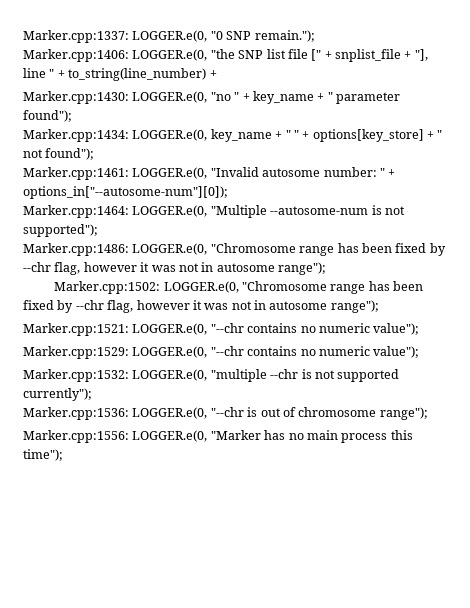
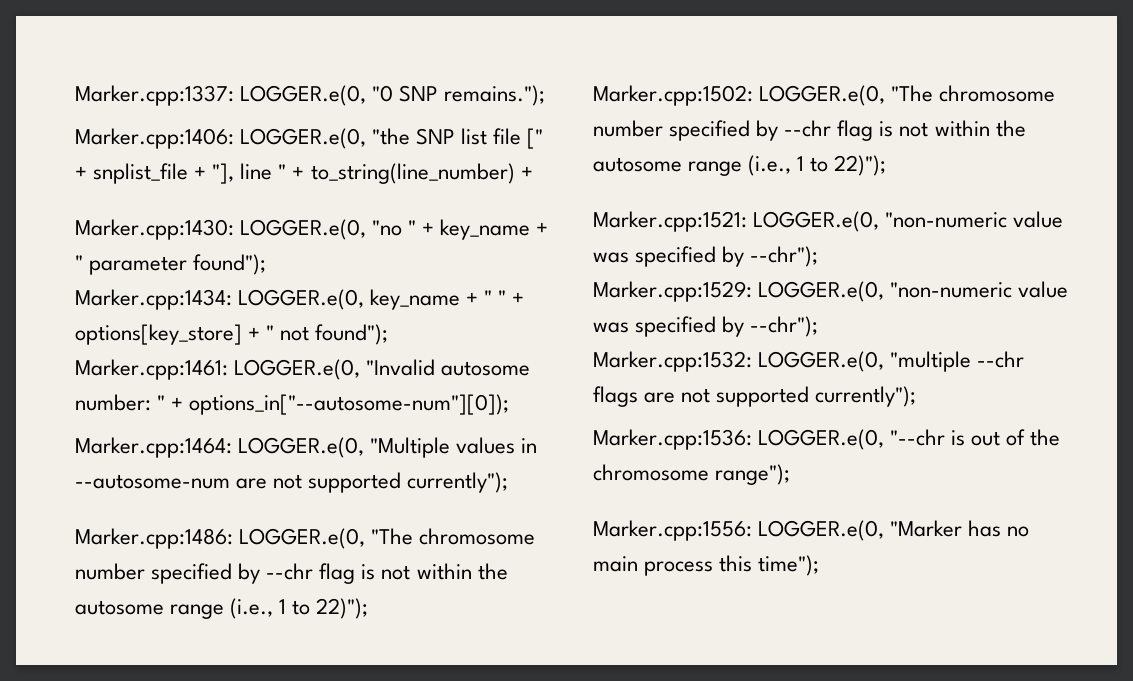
[254,30,315,42] remain."); -> [444,85,546,106] remains.");
[270,205,405,215] [23,224,98,237] [23,243,446,256] [23,262,326,275] [54,281,424,294] [23,300,379,313] [23,323,420,336] [23,346,420,359] --autosome-num is not supported"); // Marker.cpp:1486: LOGGER.e(0, "Chromosome range has been fixed by --chr flag, however it was not in autosome range"); // Marker.cpp:1502: LOGGER.e(0, "Chromosome range has been fixed by --chr flag, however it was not in autosome range"); // Marker.cpp:1521: LOGGER.e(0, "--chr contains no numeric value"); // Marker.cpp:1529: LOGGER.e(0, "--chr contains no numeric value"); -> [456,437,538,454] [75,472,509,493] [75,528,536,549] [75,563,508,584] [75,598,369,619] [593,85,1056,106] [593,120,1026,141] [593,155,887,176] [593,211,1064,232] [593,246,819,267] [593,281,1069,302] [593,316,819,337] values in --autosome-num are not supported currently"); // Marker.cpp:1486: LOGGER.e(0, "The chromosome number specified by --chr flag is not within the autosome range (i.e., 1 to 22)"); // Marker.cpp:1502: LOGGER.e(0, "The chromosome number specified by --chr flag is not within the autosome range (i.e., 1 to 22)"); // Marker.cpp:1521: LOGGER.e(0, "non-numeric value was specified by --chr"); // Marker.cpp:1529: LOGGER.e(0, "non-numeric value was specified by --chr");
[301,369,312,379] is -> [593,386,676,407] flags are
(296, 412) none -> [1030,429,1061,446] the

